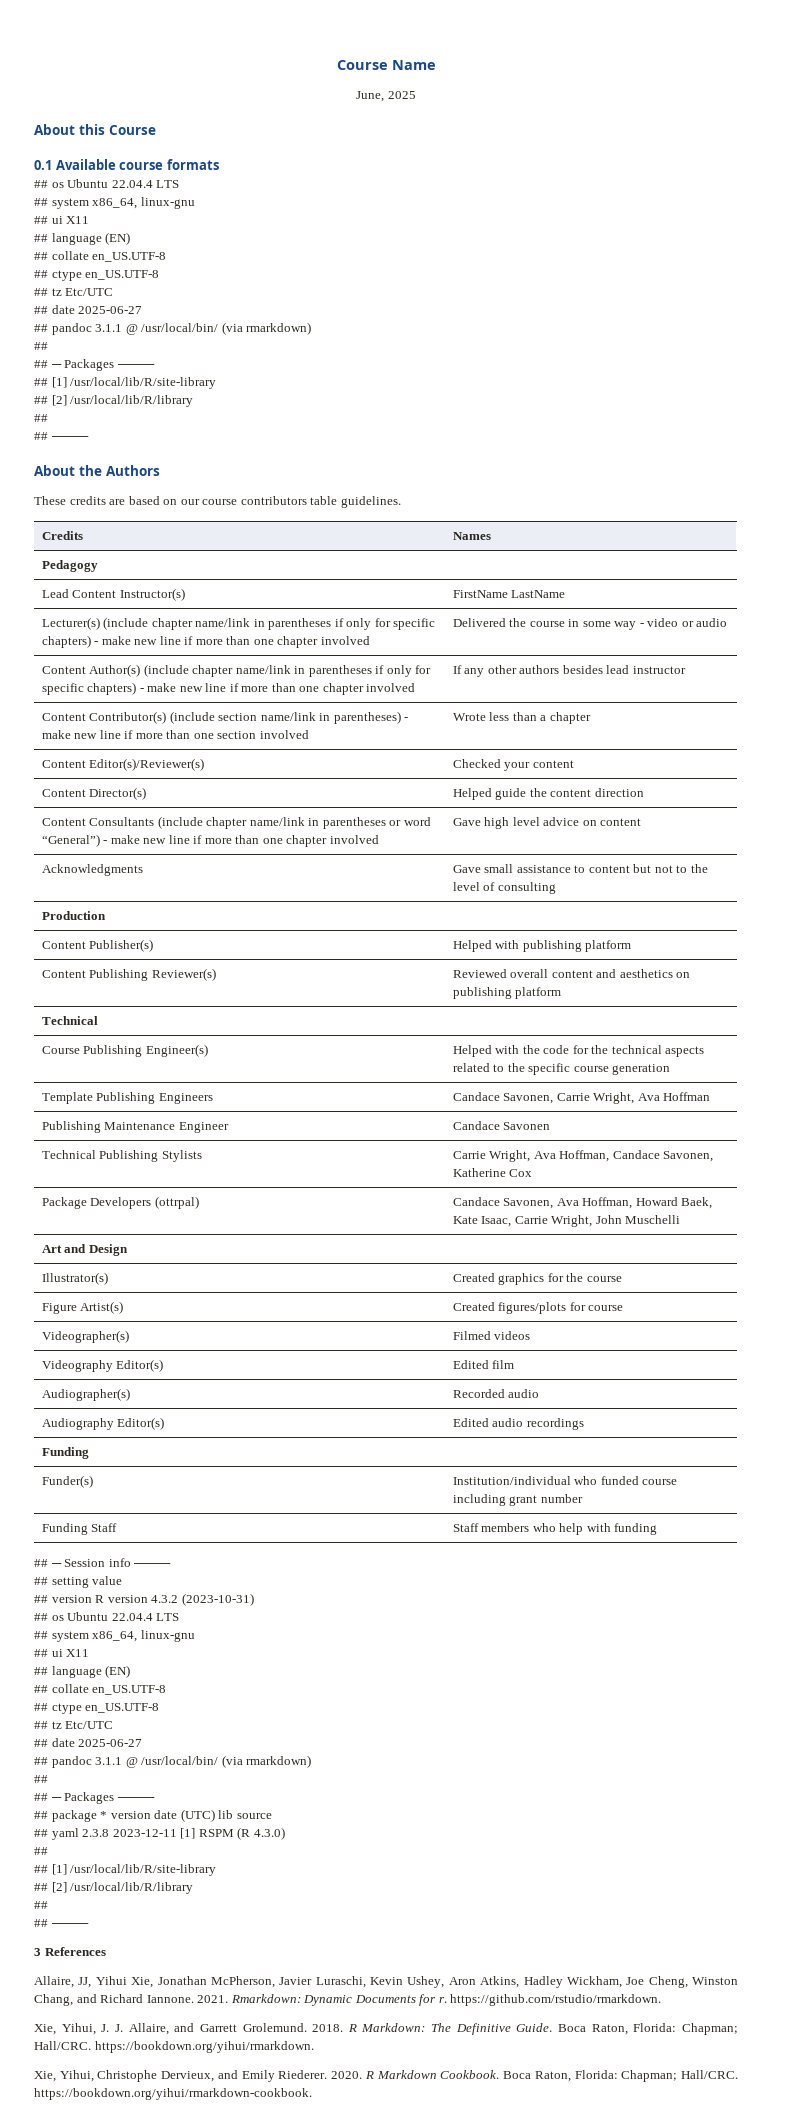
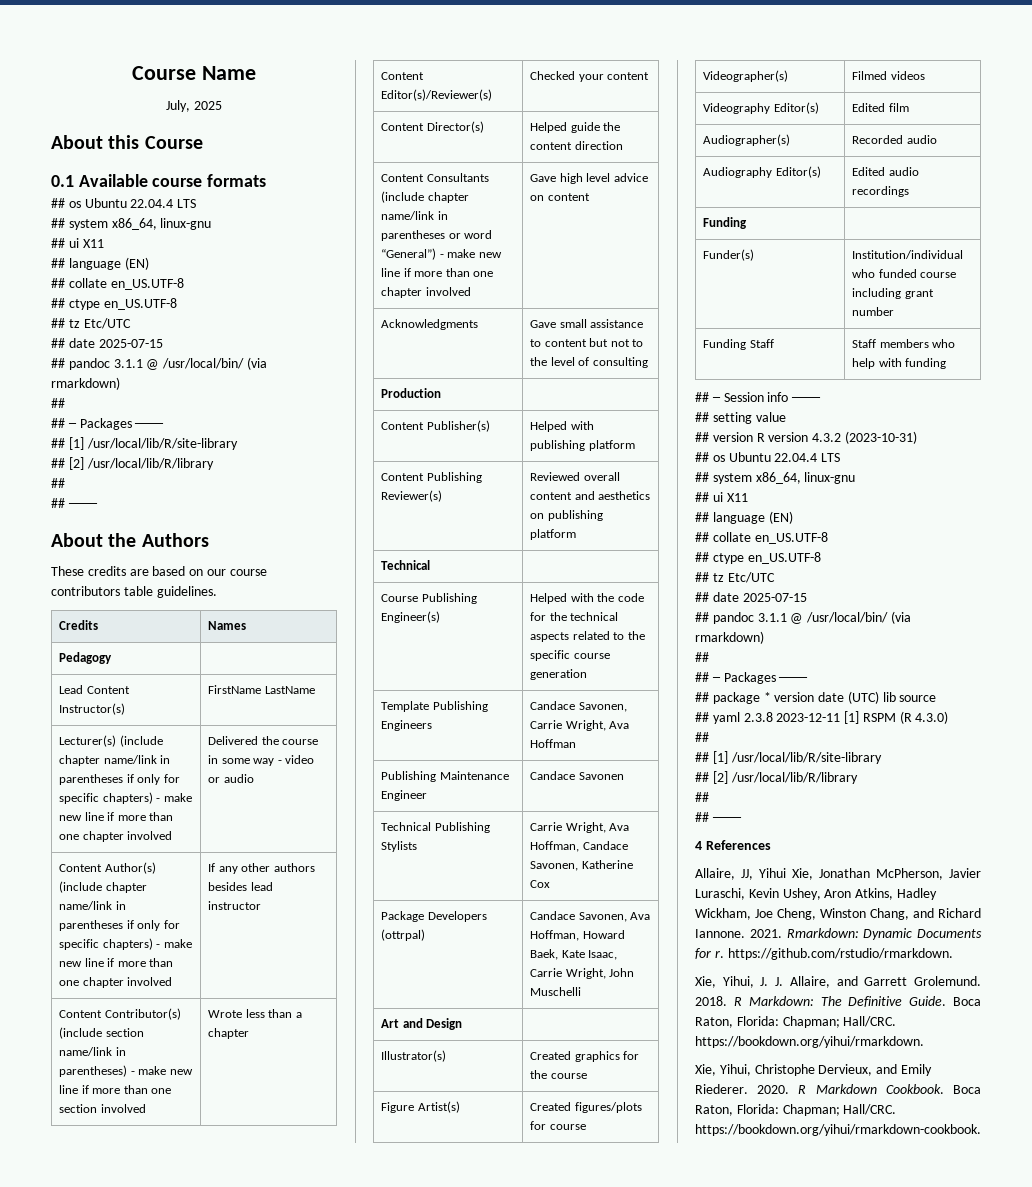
[356,91,385,102] June, -> [166,100,191,112] July,
[78,306,143,314] 2025-06-27 -> [98,339,163,348] 2025-07-15
[78,1739,143,1747] 2025-06-27 -> [742,593,807,602] 2025-07-15
[34,1948,41,1956] 3 -> [695,841,702,850] 4

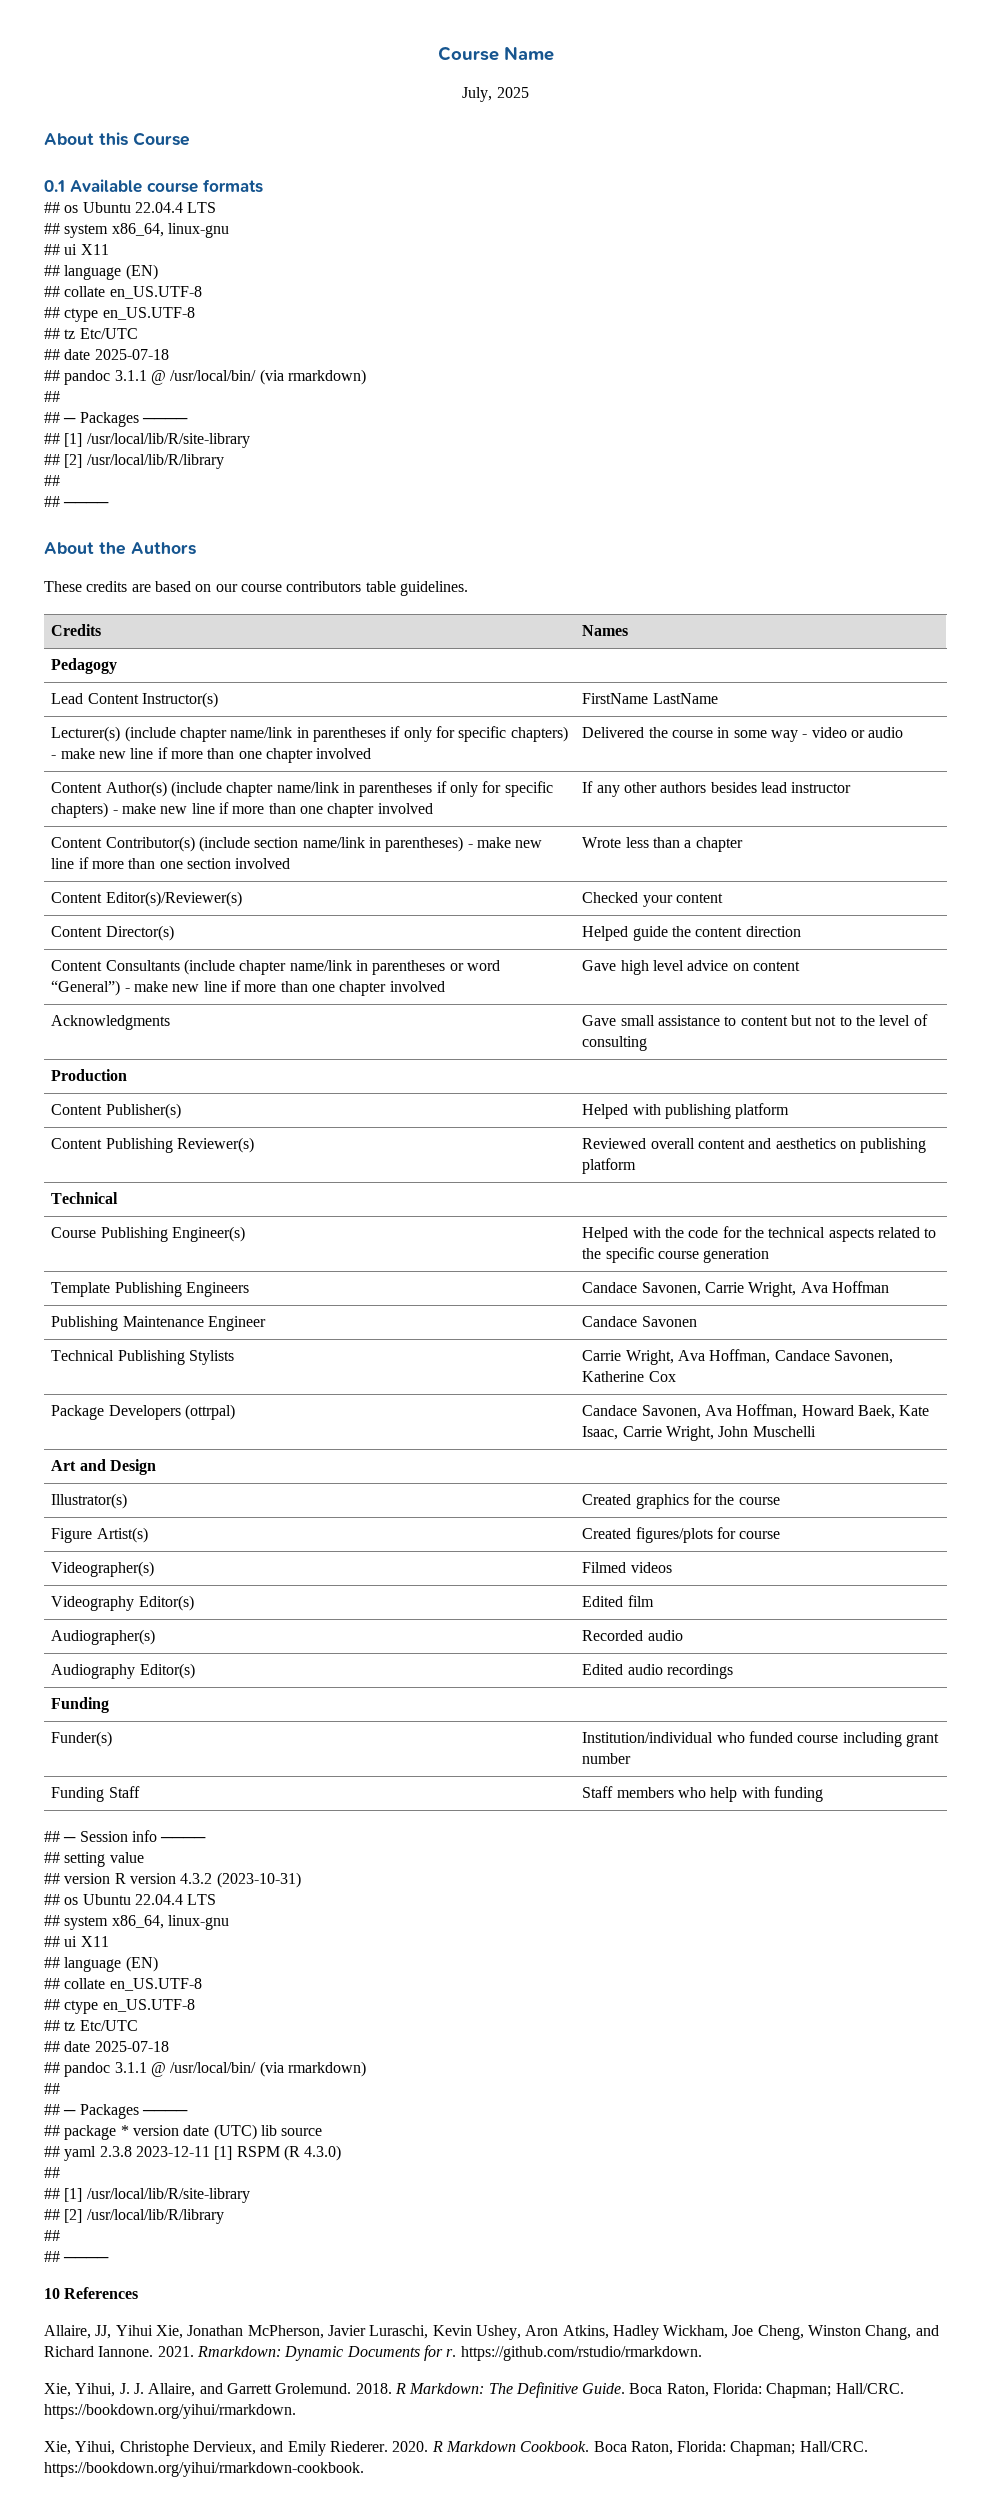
[98,339,163,348] 2025-07-15 -> [94,349,169,360] 2025-07-18
[742,593,807,602] 2025-07-15 -> [94,2041,169,2052] 2025-07-18
[695,841,702,850] 4 -> [44,2288,60,2299] 10

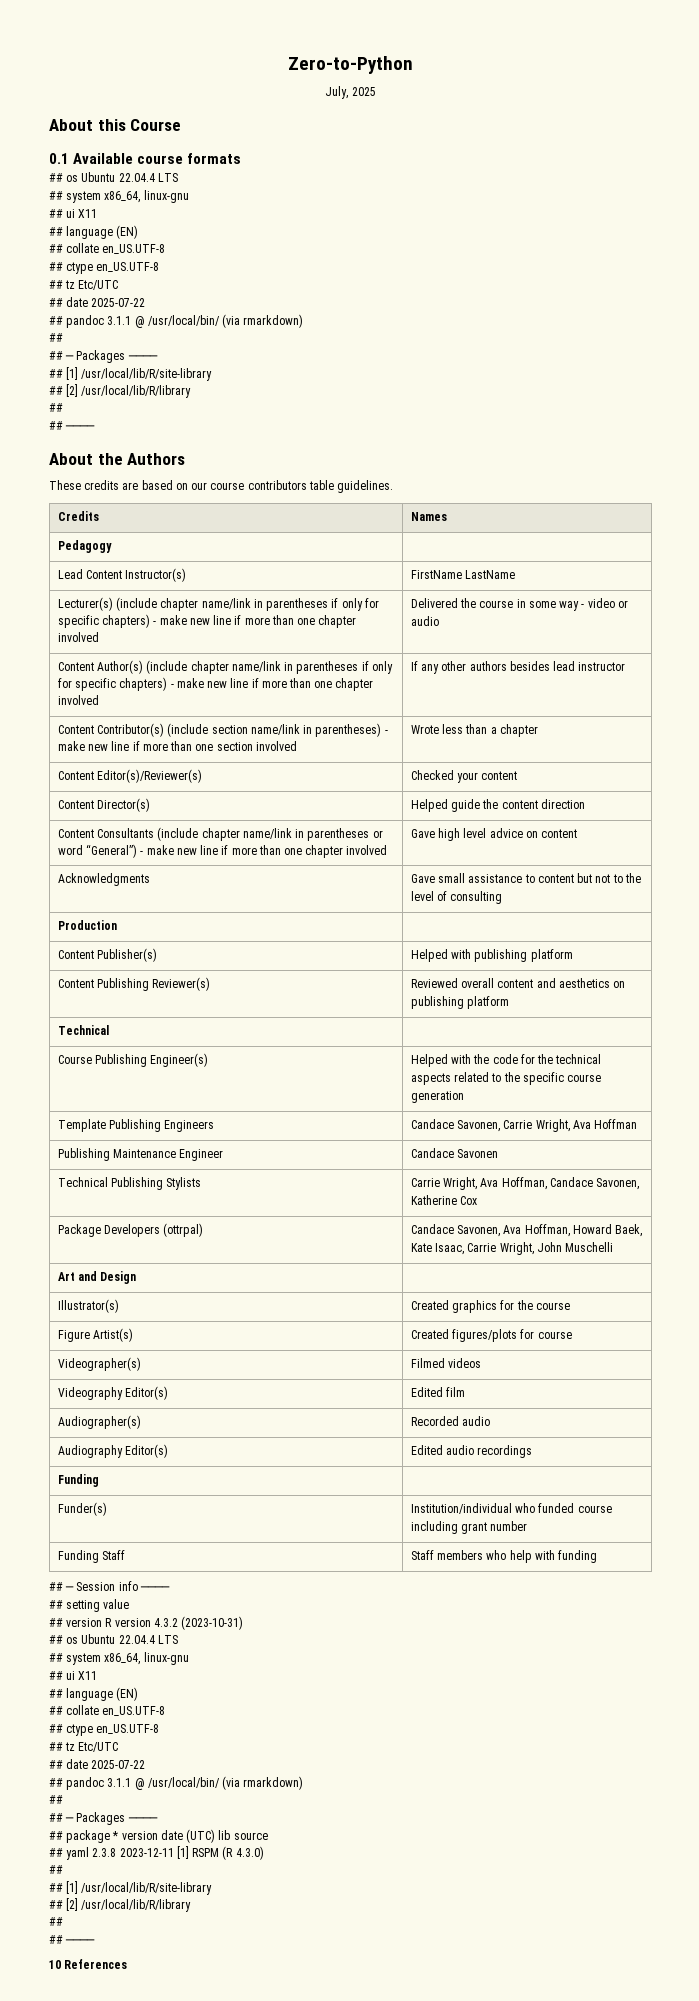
[437,46,554,61] Course Name -> [288,56,413,74] Zero-to-Python
[94,349,169,360] 2025-07-18 -> [91,298,146,307] 2025-07-22
[94,2041,169,2052] 2025-07-18 -> [91,1760,146,1769] 2025-07-22
[44,2325,939,2340] [44,2345,702,2361] [44,2382,904,2398] [44,2404,296,2419] [44,2441,868,2456] [44,2462,364,2477] // Allaire, JJ, Yihui Xie, Jonathan McPherson, Javier Luraschi, Kevin Ushey, Aron Atkins, Hadley Wickham, Joe Cheng, Winston Chang, and Richard Iannone. 2021. Rmarkdown: Dynamic Documents for r. https://github.com/rstudio/rmarkdown. // Xie, Yihui, J. J. Allaire, and Garrett Grolemund. 2018. R Markdown: The Definitive Guide. Boca Raton, Florida: Chapman; Hall/CRC. https://bookdown.org/yihui/rmarkdown. // Xie, Yihui, Christophe Dervieux, and Emily Riederer. 2020. R Markdown Cookbook. Boca Raton, Florida: Chapman; Hall/CRC. https://bookdown.org/yihui/rmarkdown-cookbook. -> (128, 1964) none

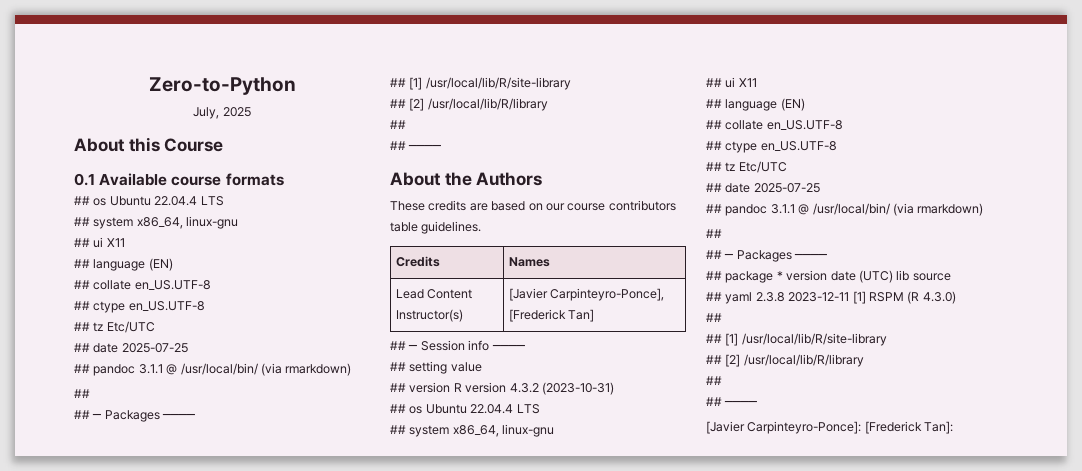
[91,298,146,307] 2025-07-22 -> [121,343,188,353] 2025-07-25
[57,540,112,553] // Pedagogy | -> (551, 262) none
[410,570,516,579] [57,597,379,611] [57,614,357,628] [57,632,99,642] [410,598,628,611] [410,616,439,626] [57,660,393,674] [57,677,374,691] [57,695,99,705] [410,661,626,674] [57,723,388,737] [57,741,297,751] [410,724,538,737] [57,769,203,783] [410,770,518,783] [57,798,151,812] [410,799,585,812] [57,827,383,841] [57,844,388,858] [410,828,578,841] [57,873,150,886] [410,873,641,883] [410,891,503,904] [57,920,117,930] [57,948,158,962] [410,949,573,962] [57,977,211,991] [410,978,626,988] [410,996,510,1009] [57,1025,109,1035] [57,1053,209,1067] [410,1054,602,1067] [410,1072,602,1085] [410,1091,464,1103] [57,1119,215,1132] [410,1119,638,1132] [57,1148,224,1161] [410,1148,499,1158] [57,1177,202,1190] [410,1177,640,1190] [410,1195,478,1205] [57,1223,204,1237] [410,1224,643,1237] [410,1242,614,1255] [57,1271,137,1284] [57,1299,119,1313] [410,1300,570,1313] [57,1328,134,1342] [410,1329,572,1342] [57,1357,141,1371] [410,1358,482,1368] [57,1386,169,1400] [410,1387,466,1397] [57,1415,141,1429] [410,1416,491,1426] [57,1444,169,1458] [410,1445,533,1458] [57,1474,99,1487] [57,1502,107,1516] [410,1503,612,1514] [410,1521,528,1534] [57,1550,126,1563] [410,1550,598,1563] FirstName LastName // Lecturer(s) (include chapter name/link in parentheses if only for specific chapters) - make new line if more than one chapter involved | Delivered the course in some way - video or audio // Content Author(s) (include chapter name/link in parentheses if only for specific chapters) - make new line if more than one chapter involved | If any other authors besides lead instructor // Content Contributor(s) (include section name/link in parentheses) - make new line if more than one section involved | Wrote less than a chapter // Content Editor(s)/Reviewer(s) | Checked your content // Content Director(s) | Helped guide the content direction // Content Consultants (include chapter name/link in parentheses or word “General”) - make new line if more than one chapter involved | Gave high level advice on content // Acknowledgments | Gave small assistance to content but not to the level of consulting // Production | // Content Publisher(s) | Helped with publishing platform // Content Publishing Reviewer(s) | Reviewed overall content and aesthetics on publishing platform // Technical | // Course Publishing Engineer(s) | Helped with the code for the technical aspects related to the specific course generation // Template Publishing Engineers | Candace Savonen, Carrie Wright, Ava Hoffman // Publishing Maintenance Engineer | Candace Savonen // Technical Publishing Stylists | Carrie Wright, Ava Hoffman, Candace Savonen, Katherine Cox // Package Developers (ottrpal) | Candace Savonen, Ava Hoffman, Howard Baek, Kate Isaac, Carrie Wright, John Muschelli // Art and Design | // Illustrator(s) | Created graphics for the course // Figure Artist(s) | Created figures/plots for course // Videographer(s) | Filmed videos // Videography Editor(s) | Edited film // Audiographer(s) | Recorded audio // Audiography Editor(s) | Edited audio recordings // Funding | // Funder(s) | Institution/individual who funded course including grant number // Funding Staff | Staff members who help with funding -> [509,288,665,301] [509,309,595,322] [Javier Carpinteyro-Ponce], [Frederick Tan]
[91,1760,146,1769] 2025-07-22 -> [753,183,820,193] 2025-07-25
[49,1959,128,1969] 10 References -> [706,421,954,434] [Javier Carpinteyro-Ponce]: [Frederick Tan]:

